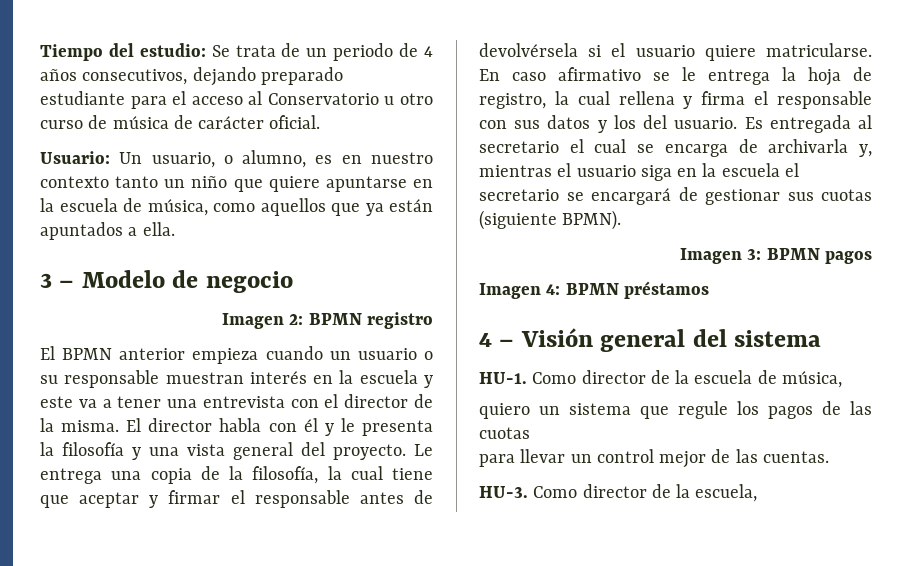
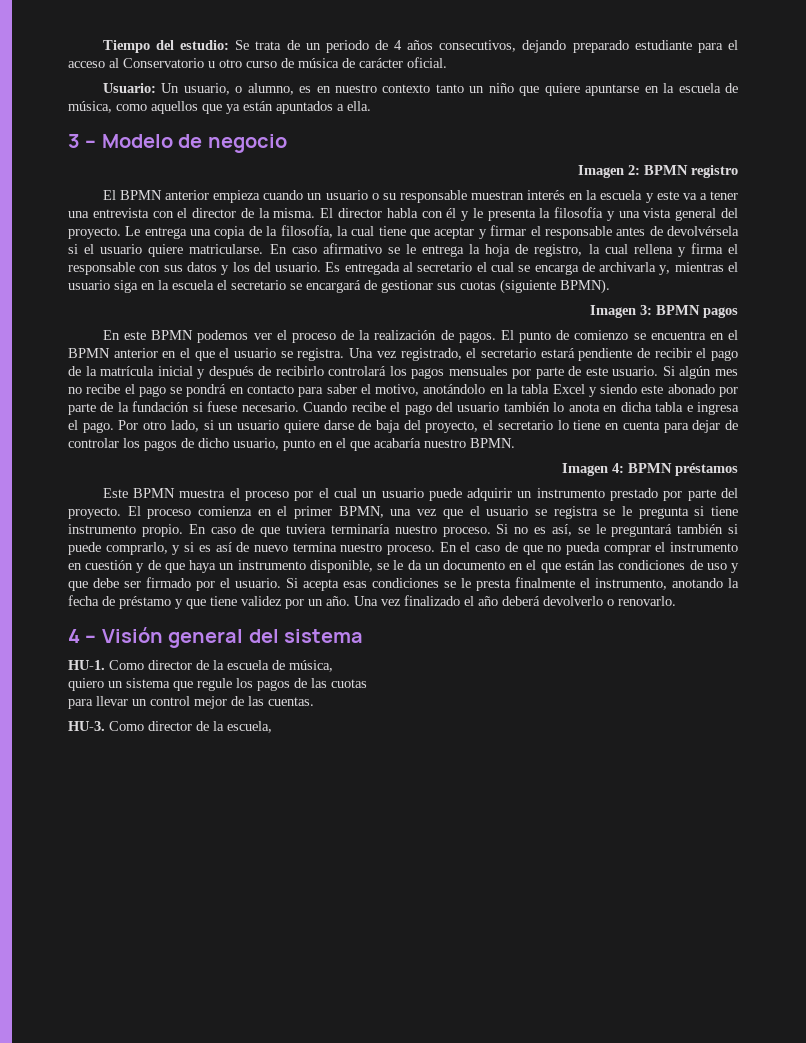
[479,281,709,299] Imagen 4: BPMN préstamos -> [102,330,738,343] [68,348,739,361] [68,366,738,379] [68,384,739,397] [68,401,740,415] [68,420,739,433] [68,438,515,451] [562,463,738,476] [102,488,738,501] [68,506,739,519] [68,524,738,537] [68,542,738,555] [68,560,740,573] [68,577,739,591] [68,595,676,609] En este BPMN podemos ver el proceso de la realización de pagos. El punto de comienzo se encuentra en el BPMN anterior en el que el usuario se registra. Una vez registrado, el secretario estará pendiente de recibir el pago de la matrícula inicial y después de recibirlo controlará los pagos mensuales por parte de este usuario. Si algún mes no recibe el pago se pondrá en contacto para saber el motivo, anotándolo en la tabla Excel y siendo este abonado por parte de la fundación si fuese necesario. Cuando recibe el pago del usuario también lo anota en dicha tabla e ingresa el pago. Por otro lado, si un usuario quiere darse de baja del proyecto, el secretario lo tiene en cuenta para dejar de controlar los pagos de dicho usuario, punto en el que acabaría nuestro BPMN. // Imagen 4: BPMN préstamos // Este BPMN muestra el proceso por el cual un usuario puede adquirir un instrumento prestado por parte del proyecto. El proceso comienza en el primer BPMN, una vez que el usuario se registra se le pregunta si tiene instrumento propio. En caso de que tuviera terminaría nuestro proceso. Si no es así, se le preguntará también si puede comprarlo, y si es así de nuevo termina nuestro proceso. En el caso de que no pueda comprar el instrumento en cuestión y de que haya un instrumento disponible, se le da un documento en el que están las condiciones de uso y que debe ser firmado por el usuario. Si acepta esas condiciones se le presta finalmente el instrumento, anotando la fecha de préstamo y que tiene validez por un año. Una vez finalizado el año deberá devolverlo o renovarlo.

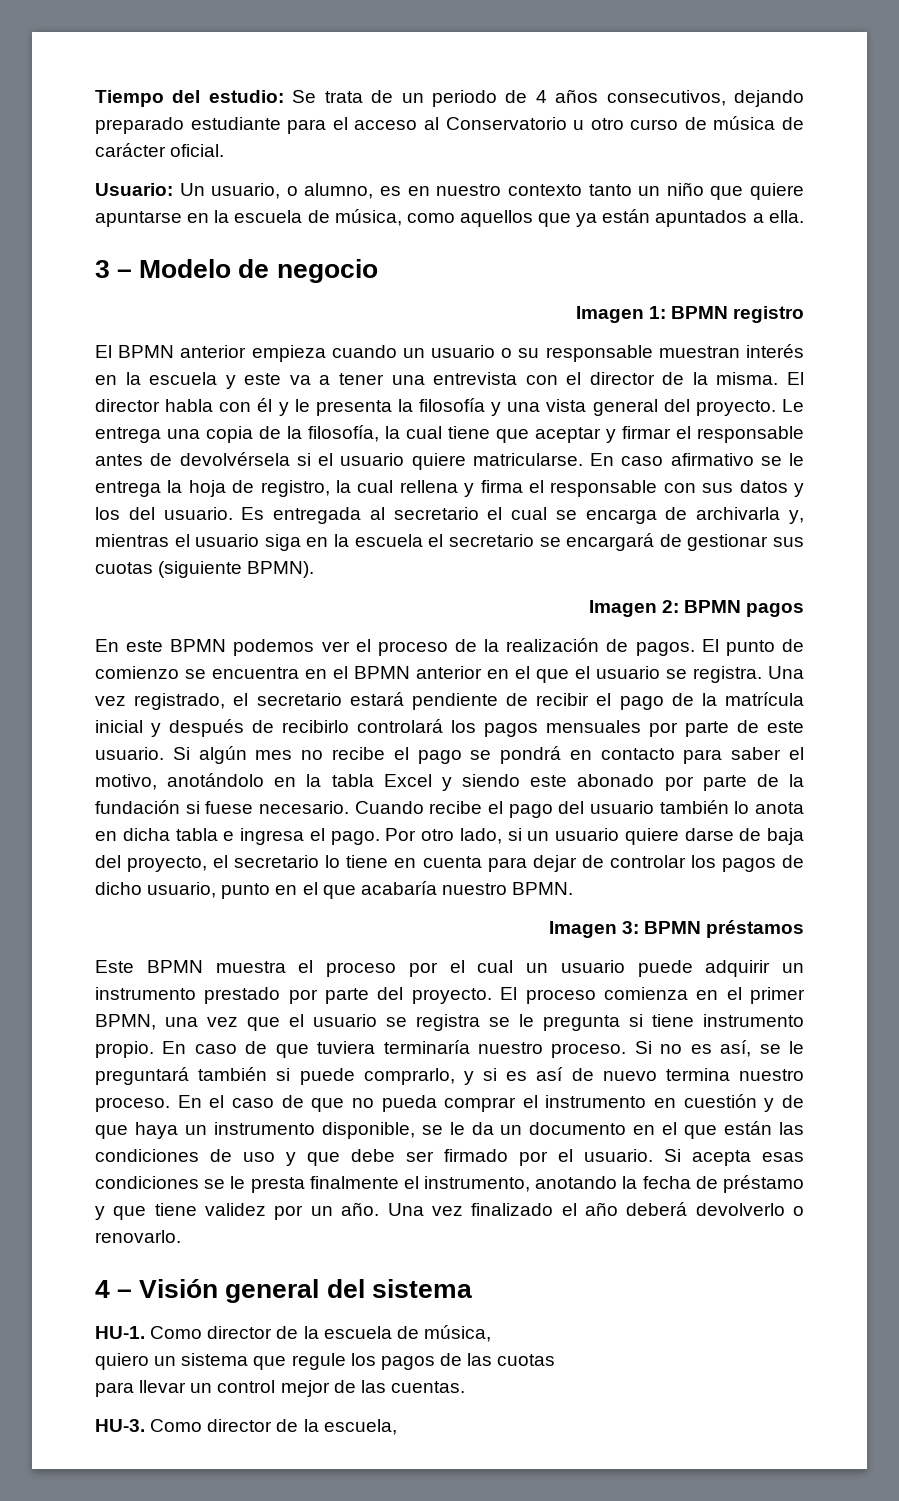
[628,165,640,175] 2: -> [648,306,666,319] 1:
[640,305,652,315] 3: -> [661,600,679,613] 2:
[612,463,624,473] 4: -> [621,921,639,934] 3:

